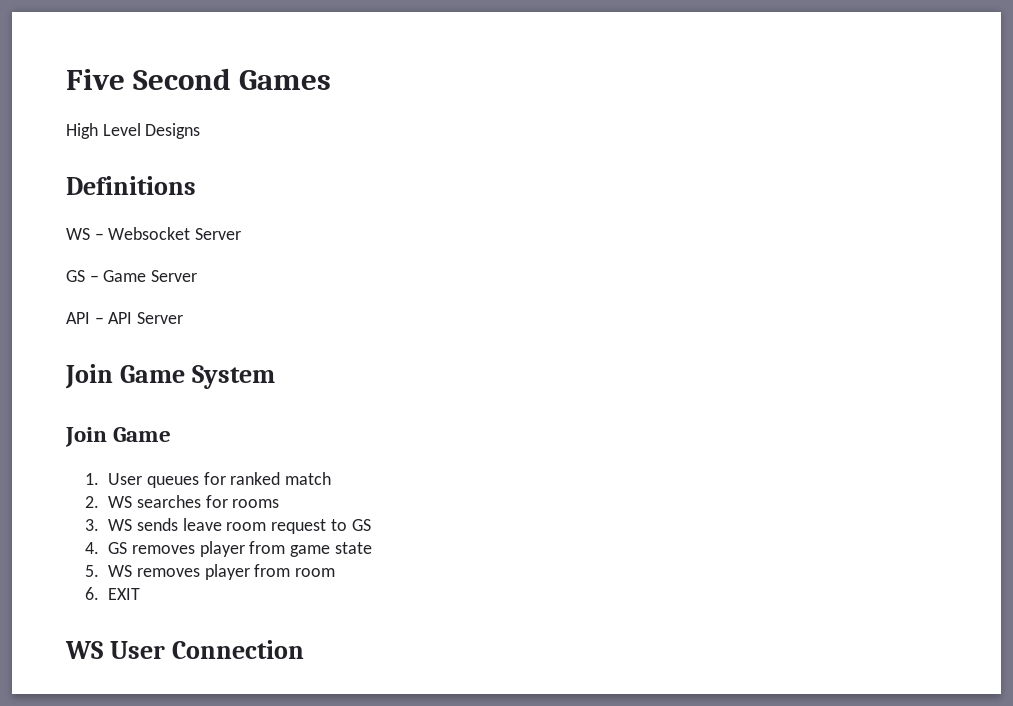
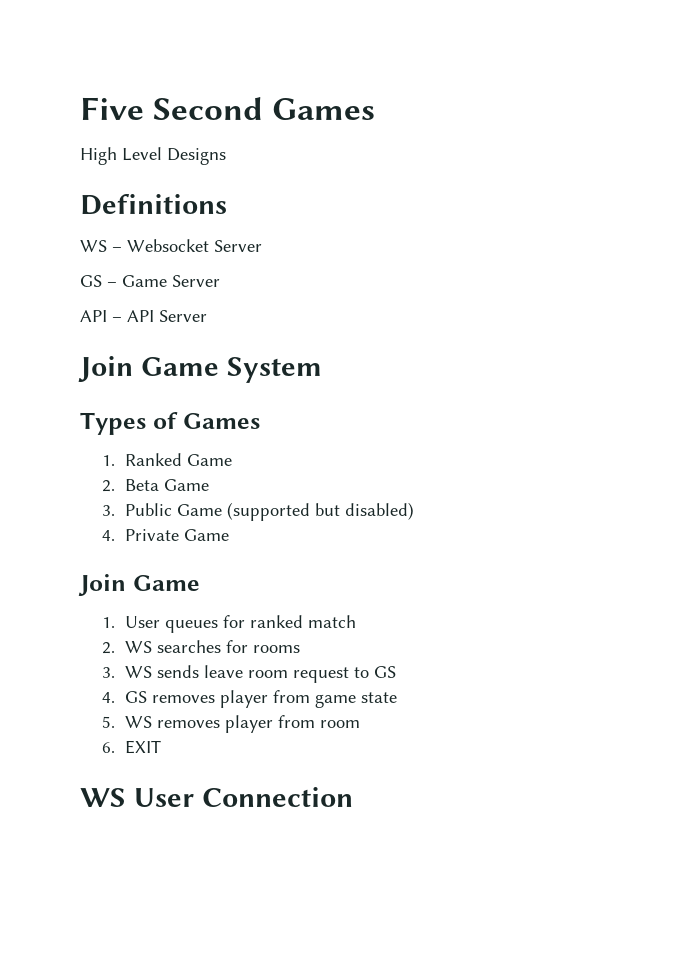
(276, 377) none -> [80,412,260,435] [102,453,232,466] [102,479,209,492] [102,502,414,521] [102,529,229,541] // Types of Games // 1. Ranked Game // 2. Beta Game // 3. Public Game (supported but disabled) // 4. Private Game

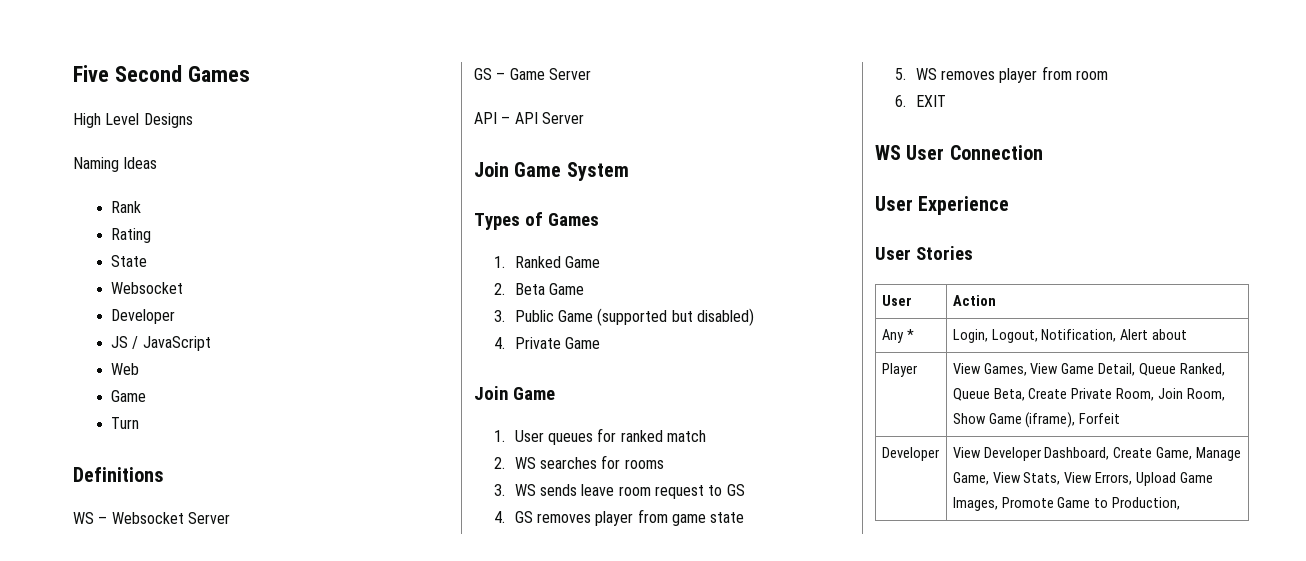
(226, 156) none -> [73,157,158,172] [110,201,141,213] [110,228,151,243] [110,255,147,267] [110,282,183,294] [110,309,175,324] [110,336,211,351] [110,363,139,375] [110,390,146,402] [110,417,139,429] // Naming Ideas // Rank // Rating // State // Websocket // Developer // JS / JavaScript // Web // Game // Turn
(353, 797) none -> [875,196,1010,215] [875,246,973,260] [881,295,912,306] [952,295,996,306] [881,329,914,343] [952,329,1188,343] [881,363,917,377] [952,363,1226,376] [952,388,1226,401] [952,412,1121,428] [881,447,939,461] [952,447,1242,461] [952,472,1214,486] [952,497,1181,511] // User Experience // User Stories // User | Action // Any * | Login, Logout, Notification, Alert about // Player | View Games, View Game Detail, Queue Ranked, Queue Beta, Create Private Room, Join Room, Show Game (iframe), Forfeit // Developer | View Developer Dashboard, Create Game, Manage Game, View Stats, View Errors, Upload Game Images, Promote Game to Production,

